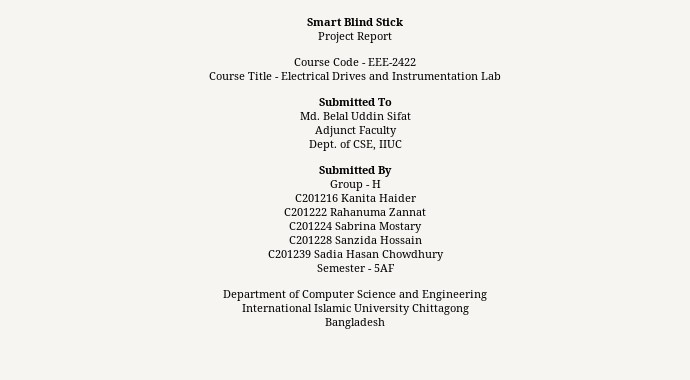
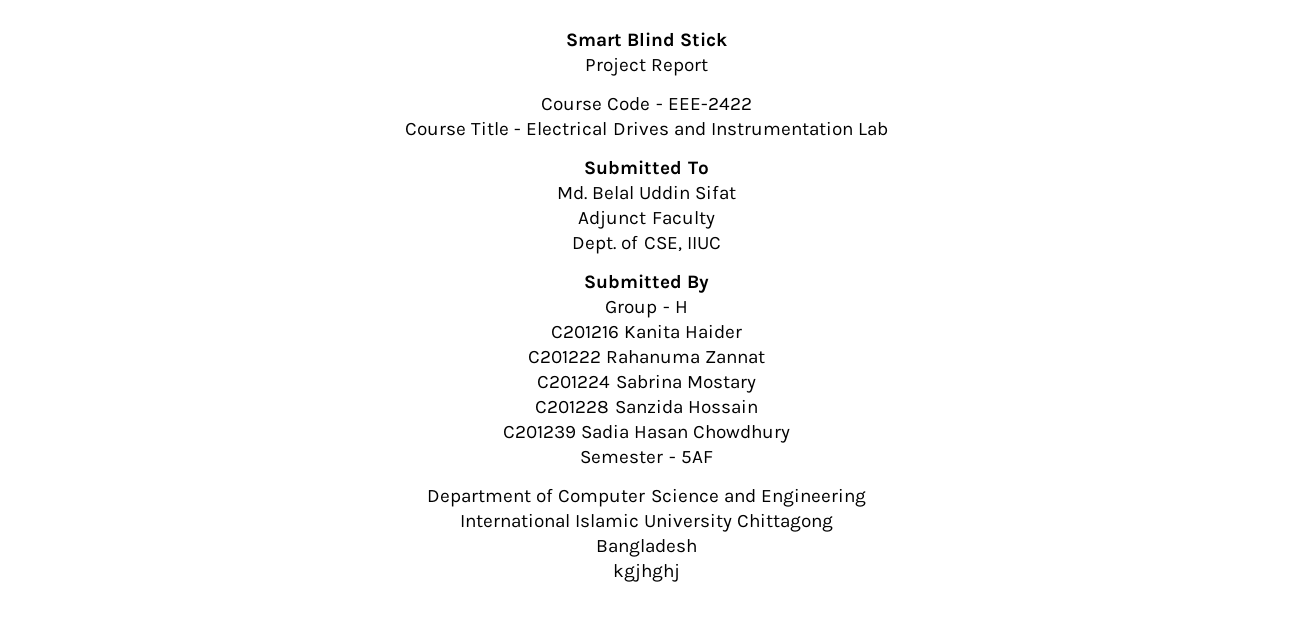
(385, 323) none -> [613,563,680,582] // kgjhghj

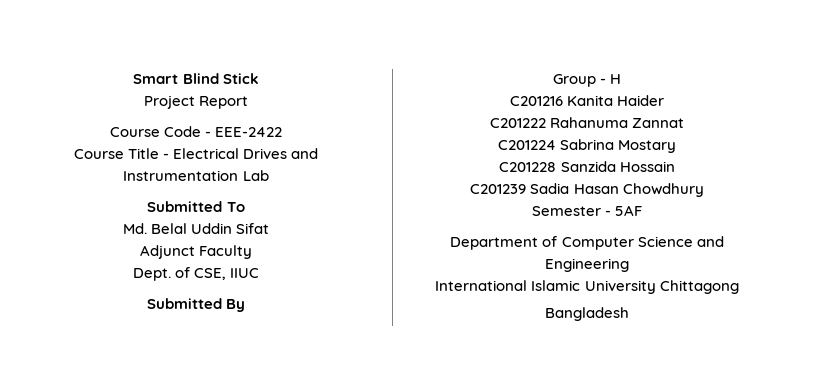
[613,563,680,582] // kgjhghj -> (629, 314) none

